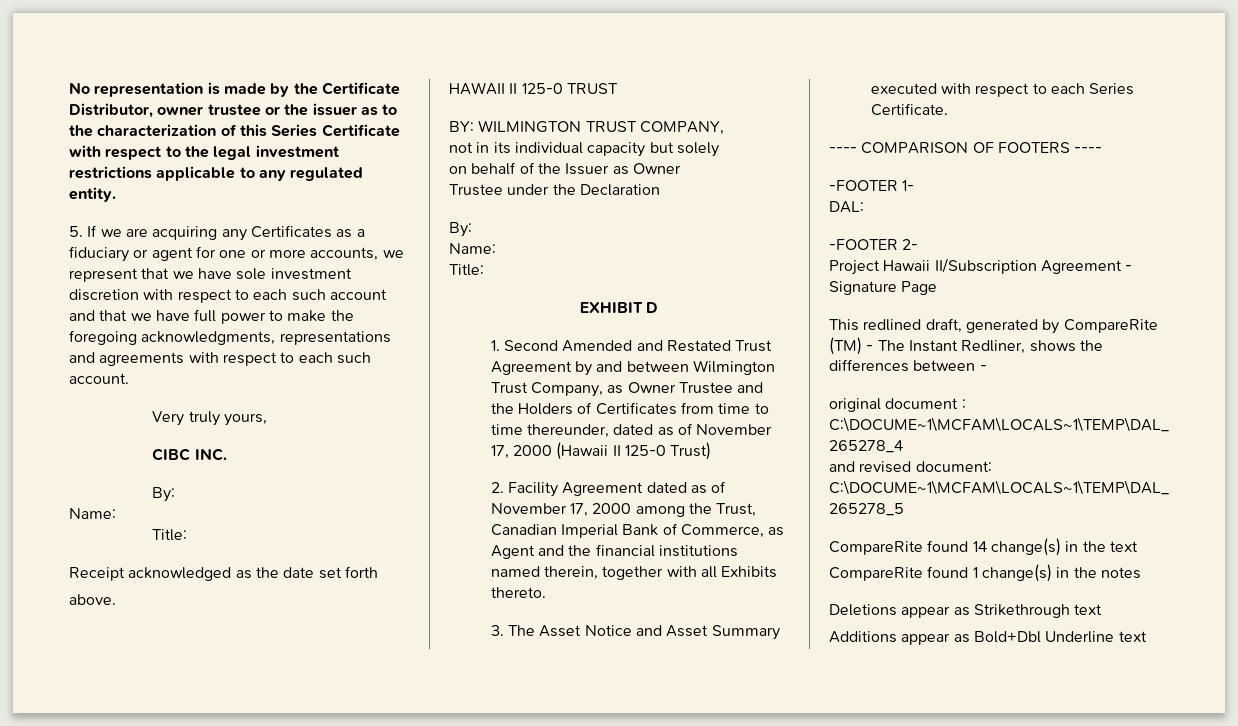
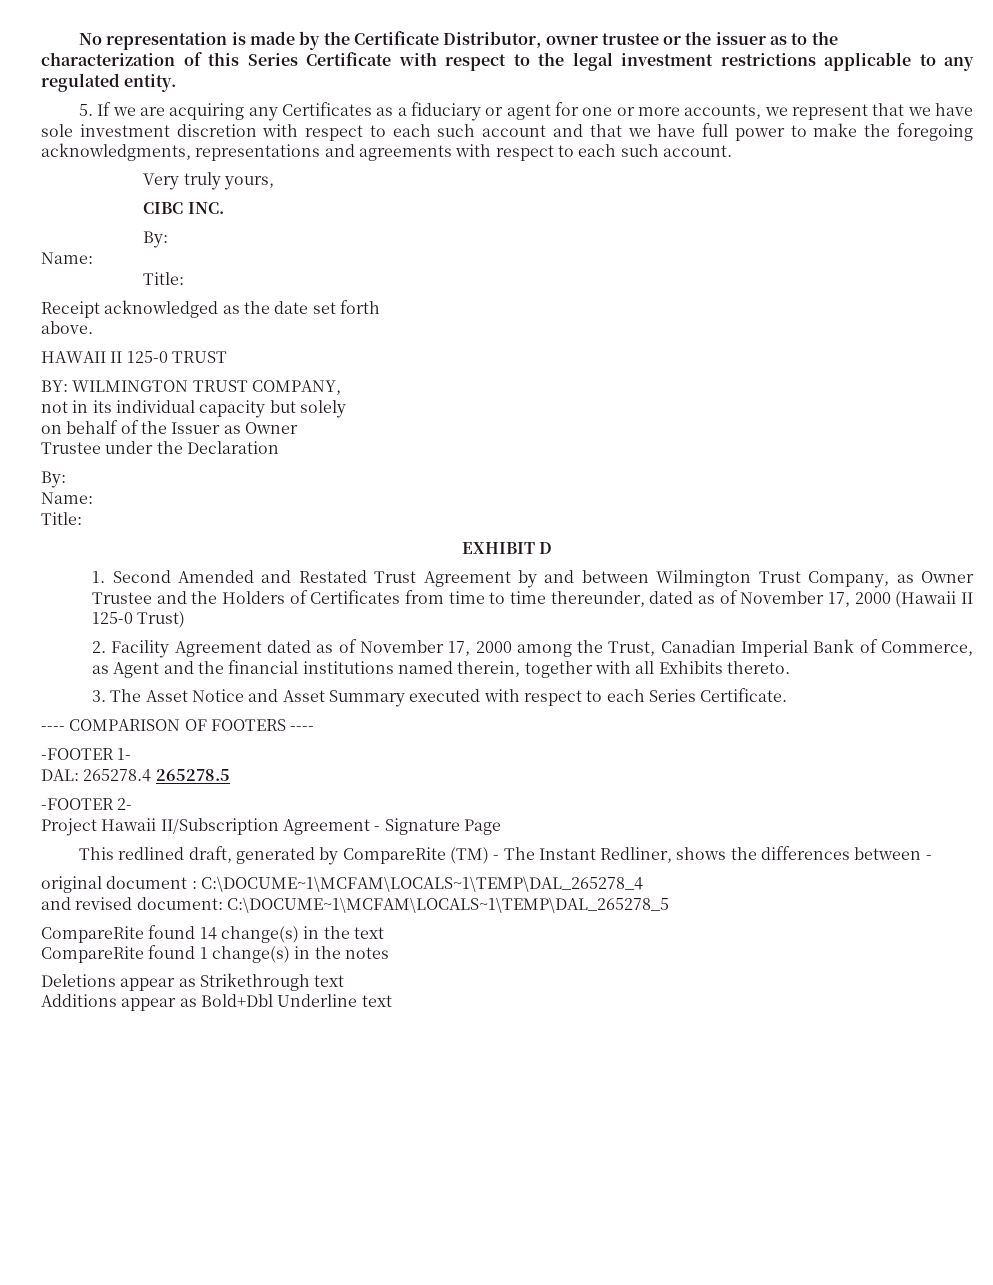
(864, 207) none -> [83,769,230,782] 265278.4 265278.5

